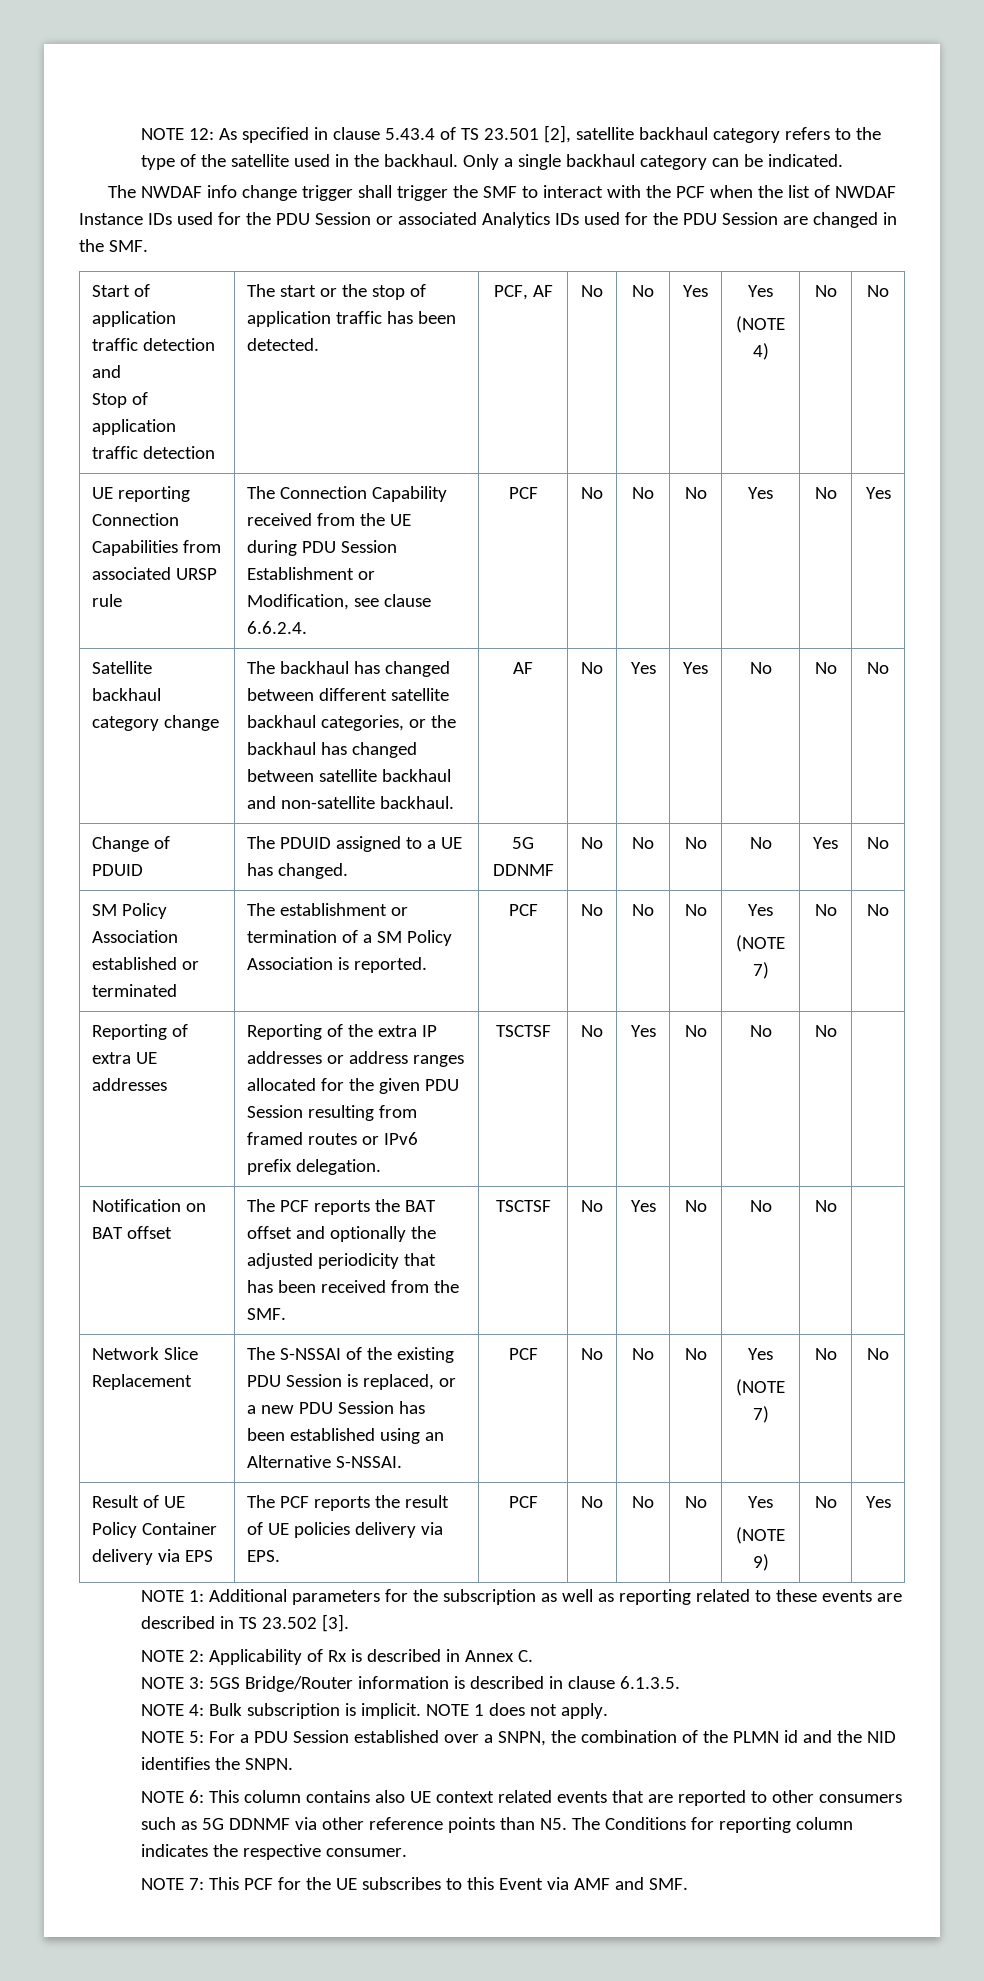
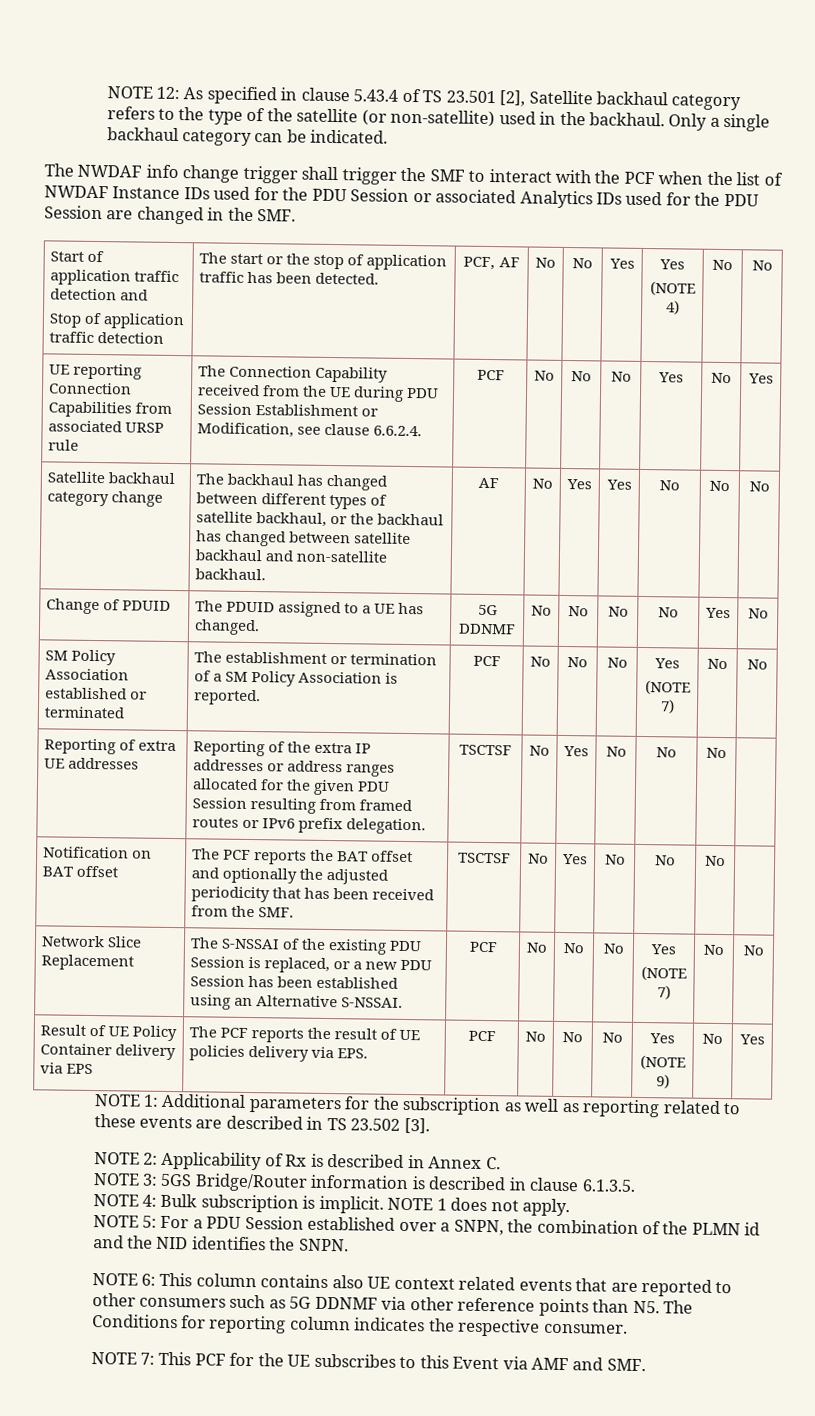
[576,127,635,140] satellite -> [528,90,593,105] Satellite
(290, 160) none -> [361,109,496,128] (or non-satellite)
[391,688,450,701] [247,715,405,731] satellite backhaul categories, -> [329,494,388,510] [196,511,328,527] types of satellite backhaul,

